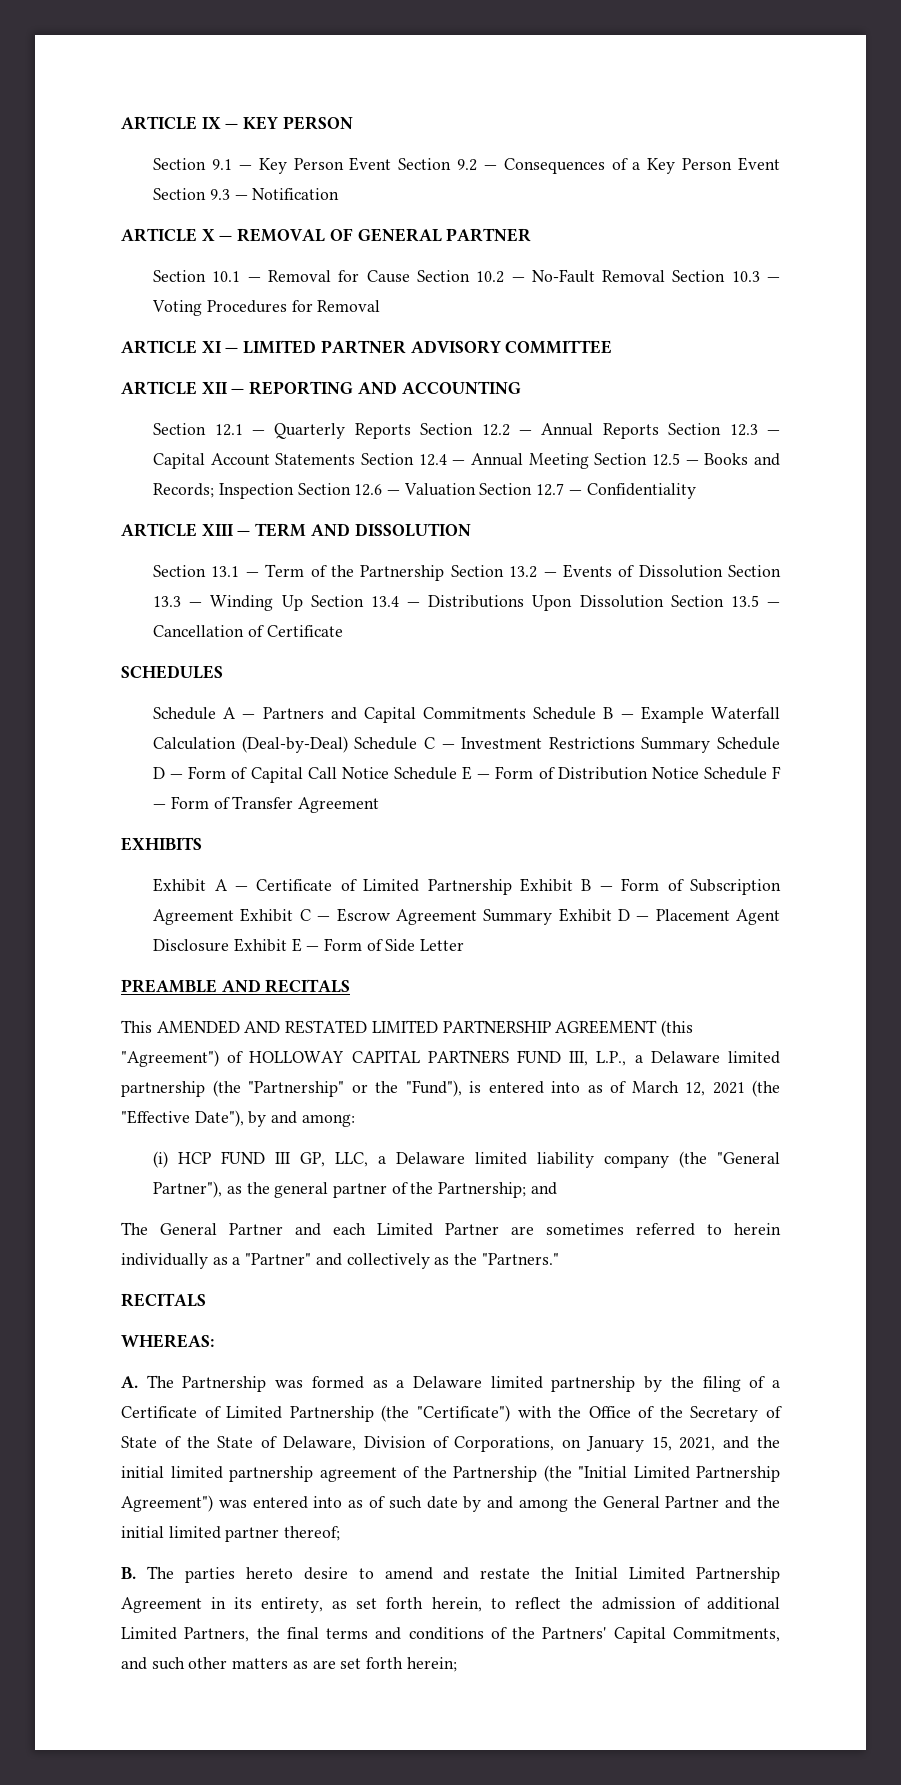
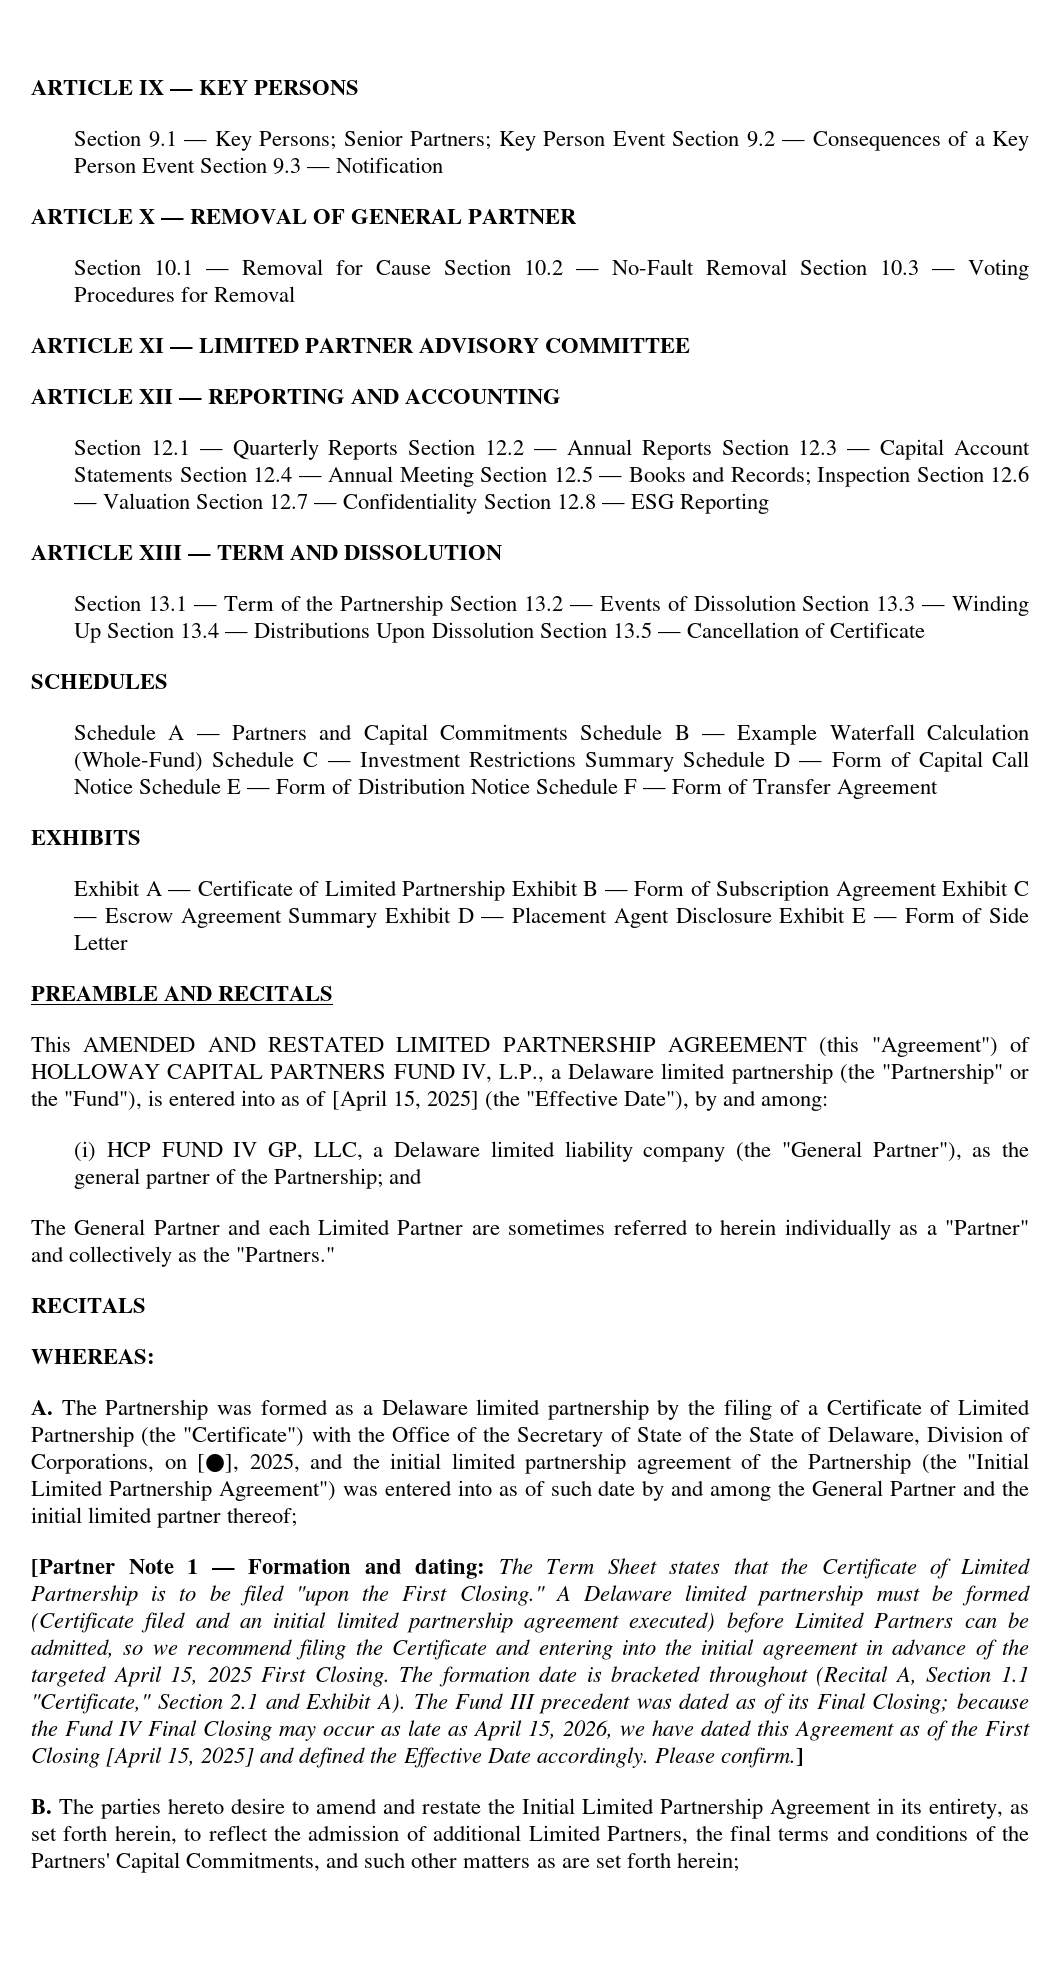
[282,116,353,130] PERSON -> [254,80,360,95] PERSONS
(287, 166) none -> [259,130,536,151] Persons; Senior Partners; Key
(696, 491) none -> [483,493,769,514] Section 12.8 — ESG Reporting
[241,736,348,753] (Deal-by-Deal) -> [74,751,204,772] (Whole-Fund)
[569,1051,589,1066] III, -> [461,1064,492,1083] IV,
[631,1081,745,1096] March 12, 2021 -> [331,1090,479,1111] [April 15, 2025]
[275,1152,291,1164] III -> [233,1142,258,1157] IV
[585,1436,716,1452] January 15, 2021, -> [197,1453,300,1473] [●], 2025,
(341, 1533) none -> [31,1558,1030,1579] [31,1585,1031,1606] [31,1612,1029,1633] [31,1639,1029,1660] [31,1666,1029,1687] [31,1693,1029,1714] [31,1720,1030,1741] [31,1747,804,1768] // [Partner Note 1 — Formation and dating: The Term Sheet states that the Certificate of Limited Partnership is to be filed "upon the First Closing." A Delaware limited partnership must be formed (Certificate filed and an initial limited partnership agreement executed) before Limited Partners can be admitted, so we recommend filing the Certificate and entering into the initial agreement in advance of the targeted April 15, 2025 First Closing. The formation date is bracketed throughout (Recital A, Section 1.1 "Certificate," Section 2.1 and Exhibit A). The Fund III precedent was dated as of its Final Closing; because the Fund IV Final Closing may occur as late as April 15, 2026, we have dated this Agreement as of the First Closing [April 15, 2025] and defined the Effective Date accordingly. Please confirm.]

